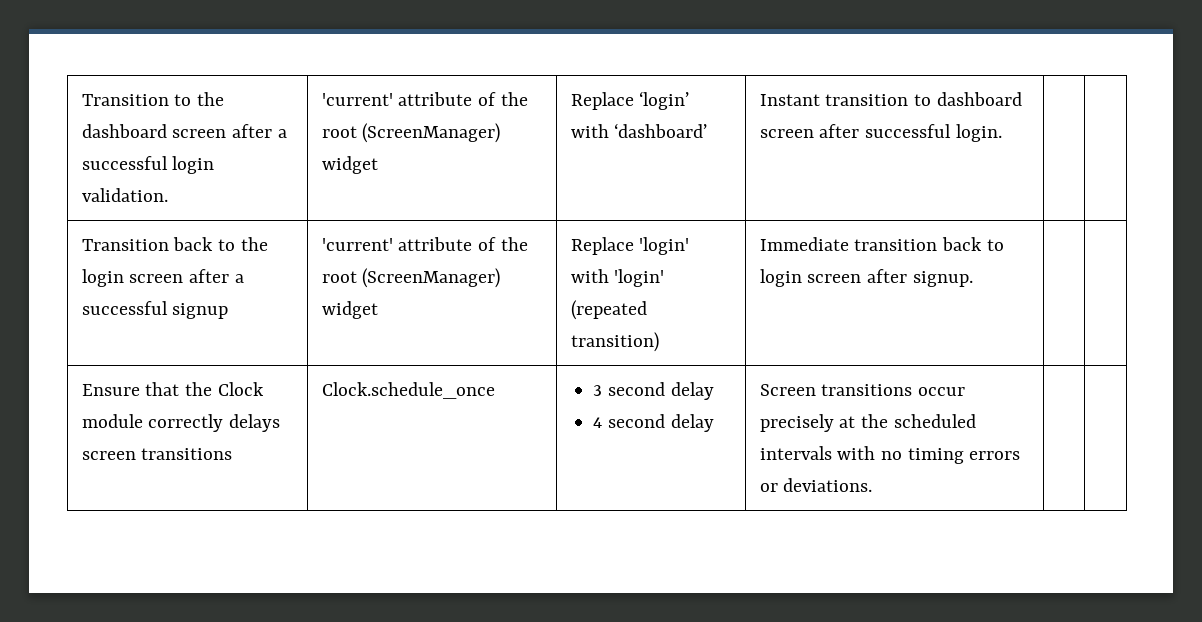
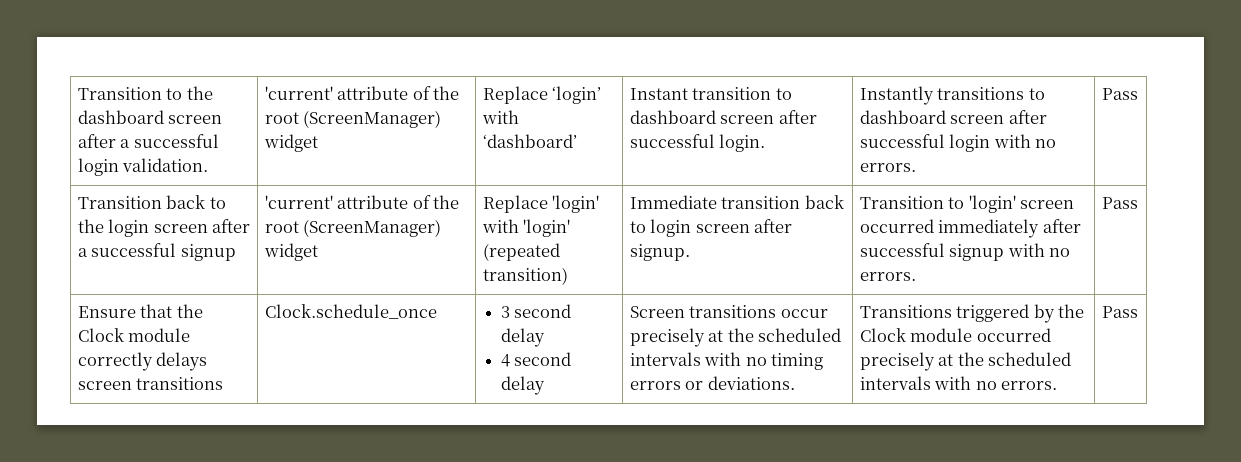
(1002, 133) | -> [859,86,1045,105] [859,110,1047,124] [859,134,1057,152] [859,163,916,172] [1101,88,1138,100] Instantly transitions to dashboard screen after successful login with no errors. | Pass
(973, 279) | -> [859,195,1075,213] [859,219,1081,238] [859,243,1071,261] [859,272,916,281] [1101,197,1138,209] Transition to 'login' screen occurred immediately after successful signup with no errors. | Pass
(873, 485) | -> [859,304,1085,323] [859,328,1051,342] [859,352,1072,371] [859,376,1058,390] [1101,306,1138,318] Transitions triggered by the Clock module occurred precisely at the scheduled intervals with no errors. | Pass

